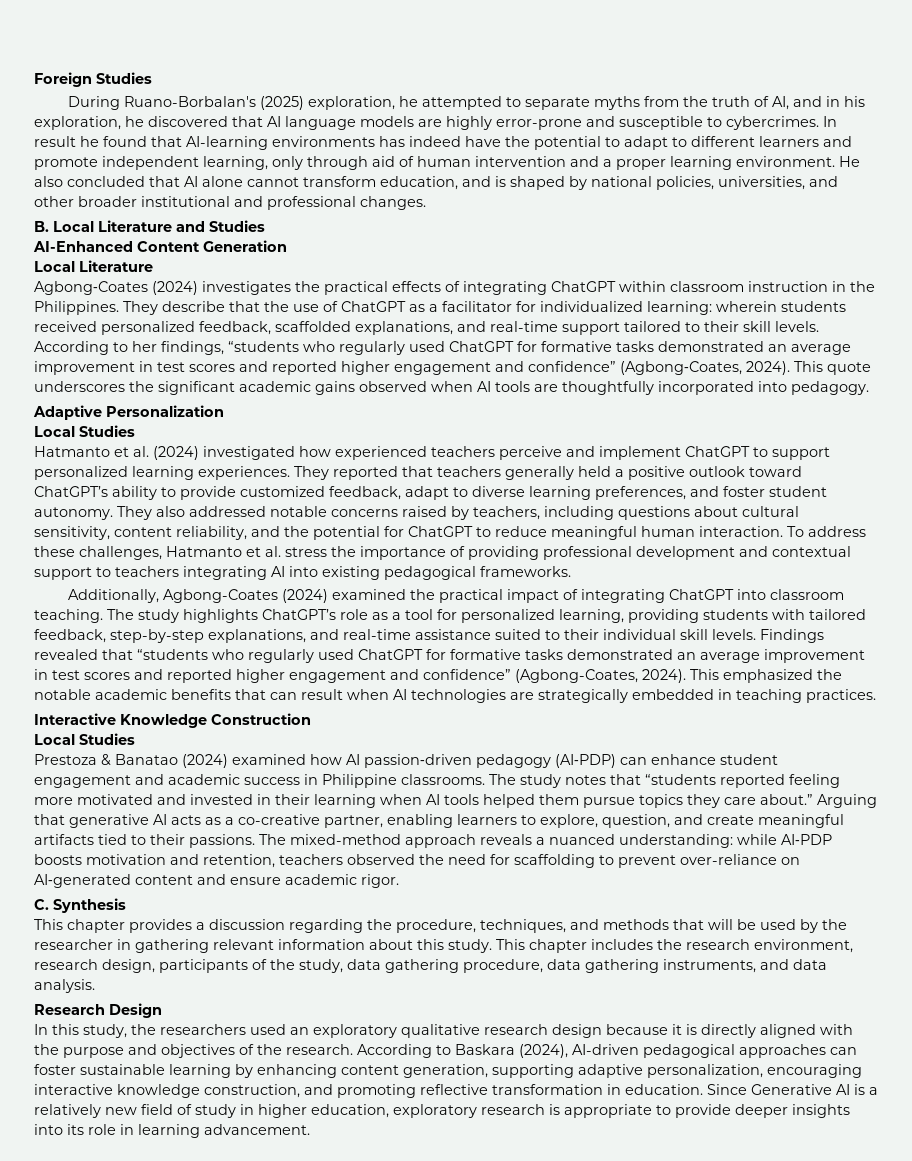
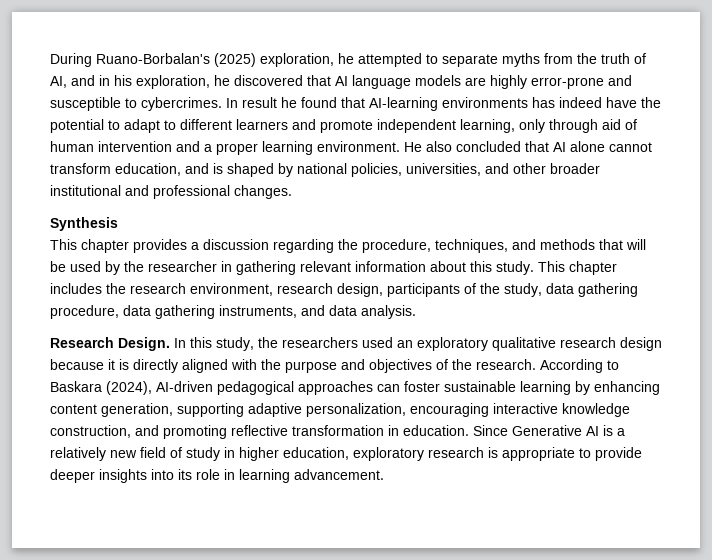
[34,72,152,87] Foreign Studies // -> (50, 60) none
[34,220,265,232] [33,240,287,252] [34,260,153,272] [34,281,875,295] [34,301,846,315] [34,321,819,335] [34,341,851,355] [34,361,871,375] [34,381,869,395] [33,405,224,420] [34,425,135,437] [34,446,830,460] [34,466,802,480] [34,486,827,500] [34,506,799,520] [34,526,866,540] [34,546,851,560] [34,566,571,580] [67,589,844,603] [34,609,866,623] [34,629,824,643] [34,649,865,663] [34,669,842,683] [34,689,876,703] [34,713,311,728] [34,733,135,745] [34,754,778,768] [34,774,840,788] [34,794,877,808] [34,814,844,828] [34,834,832,848] [34,854,800,868] [34,874,399,888] [34,899,49,910] B. Local Literature and Studies // AI-Enhanced Content Generation // Local Literature // Agbong‑Coates (2024) investigates the practical effects of integrating ChatGPT within classroom instruction in the Philippines. They describe that the use of ChatGPT as a facilitator for individualized learning: wherein students received personalized feedback, scaffolded explanations, and real-time support tailored to their skill levels. According to her findings, “students who regularly used ChatGPT for formative tasks demonstrated an average improvement in test scores and reported higher engagement and confidence” (Agbong‑Coates, 2024). This quote underscores the significant academic gains observed when AI tools are thoughtfully incorporated into pedagogy. // Adaptive Personalization // Local Studies // Hatmanto et al. (2024) investigated how experienced teachers perceive and implement ChatGPT to support personalized learning experiences. They reported that teachers generally held a positive outlook toward ChatGPT’s ability to provide customized feedback, adapt to diverse learning preferences, and foster student autonomy. They also addressed notable concerns raised by teachers, including questions about cultural sensitivity, content reliability, and the potential for ChatGPT to reduce meaningful human interaction. To address these challenges, Hatmanto et al. stress the importance of providing professional development and contextual support to teachers integrating AI into existing pedagogical frameworks. // Additionally, Agbong-Coates (2024) examined the practical impact of integrating ChatGPT into classroom teaching. The study highlights ChatGPT’s role as a tool for personalized learning, providing students with tailored feedback, step-by-step explanations, and real-time assistance suited to their individual skill levels. Findings revealed that “students who regularly used ChatGPT for formative tasks demonstrated an average improvement in test scores and reported higher engagement and confidence” (Agbong-Coates, 2024). This emphasized the notable academic benefits that can result when AI technologies are strategically embedded in teaching practices. // Interactive Knowledge Construction // Local Studies // Prestoza & Banatao (2024) examined how AI passion‑driven pedagogy (AI‑PDP) can enhance student engagement and academic success in Philippine classrooms. The study notes that “students reported feeling more motivated and invested in their learning when AI tools helped them pursue topics they care about.” Arguing that generative AI acts as a co-creative partner, enabling learners to explore, question, and create meaningful artifacts tied to their passions. The mixed-method approach reveals a nuanced understanding: while AI‑PDP boosts motivation and retention, teachers observed the need for scaffolding to prevent over-reliance on AI‑generated content and ensure academic rigor. // C. -> (292, 192) none
[109,1003,162,1018] Design // -> [118,337,170,351] Design.

